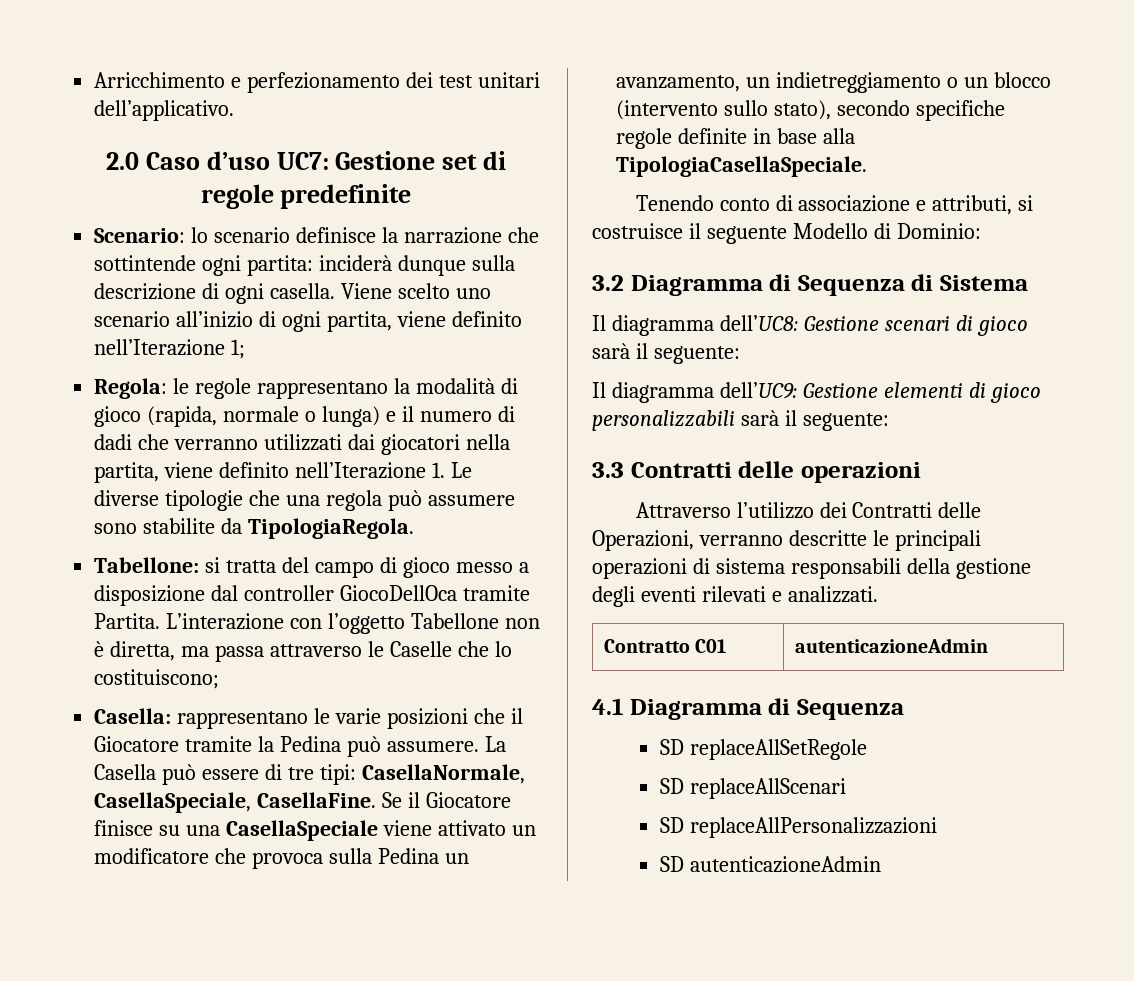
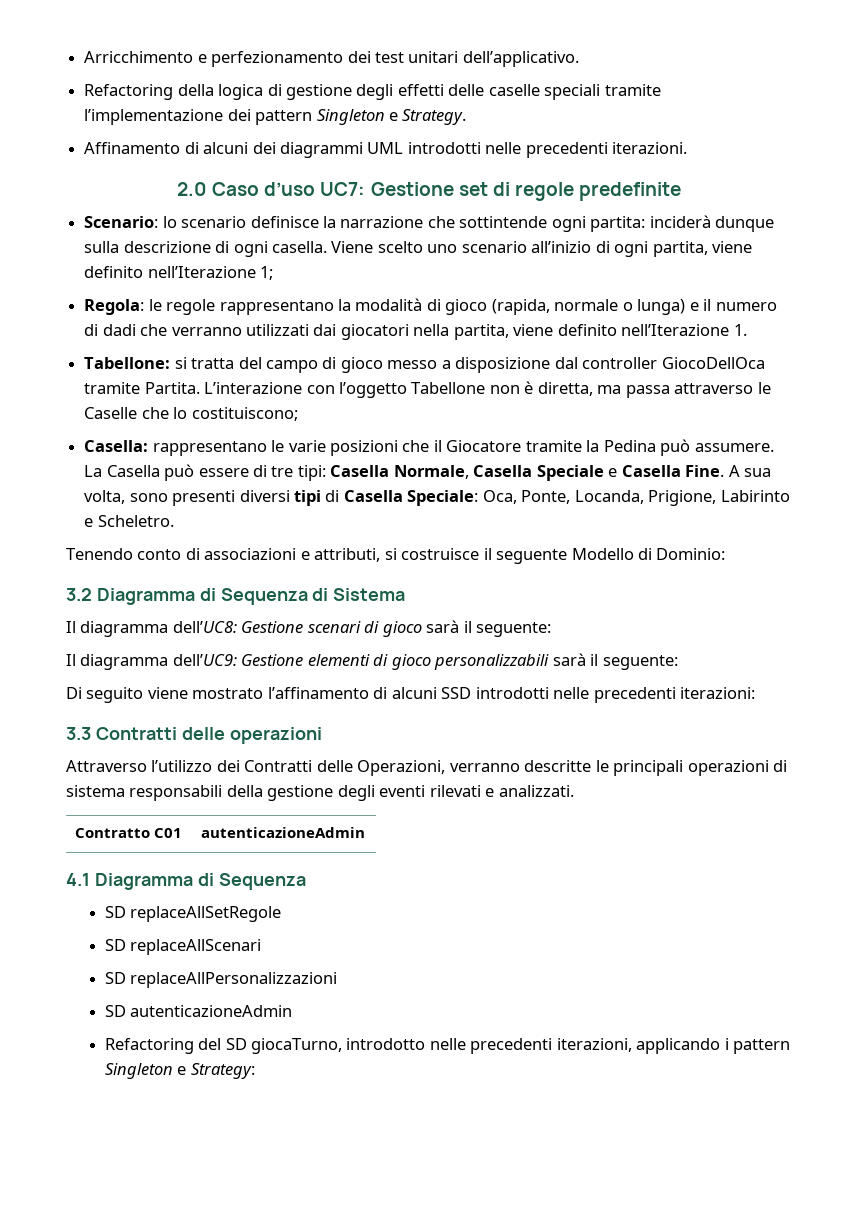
(235, 110) none -> [84,84,661,100] [84,109,467,125] [84,142,688,158] // Refactoring della logica di gestione degli effetti delle caselle speciali tramite l’implementazione dei pattern Singleton e Strategy. // Affinamento di alcuni dei diagrammi UML introdotti nelle precedenti iterazioni.
[450,462,472,478] [94,490,515,511] [94,518,415,539] Le diverse tipologie che una regola può assumere sono stabilite da TipologiaRegola. -> (747, 330) none
[361,764,525,784] [94,792,511,813] [94,820,536,841] [94,848,469,869] [616,72,1051,93] [616,100,1005,121] [616,128,855,149] [616,156,868,177] CasellaNormale, CasellaSpeciale, CasellaFine. Se il Giocatore finisce su una CasellaSpeciale viene attivato un modificatore che provoca sulla Pedina un avanzamento, un indietreggiamento o un blocco (intervento sullo stato), secondo specifiche regole definite in base alla TipologiaCasellaSpeciale. -> [330,465,771,481] [84,490,790,506] [84,515,174,527] Casella Normale, Casella Speciale e Casella Fine. A sua volta, sono presenti diversi tipi di Casella Speciale: Oca, Ponte, Locanda, Prigione, Labirinto e Scheletro.
[798,195,911,212] associazione -> [204,548,297,560] associazioni
(889, 422) none -> [66,687,756,703] // Di seguito viene mostrato l’affinamento di alcuni SSD introdotti nelle precedenti iterazioni:
(882, 864) none -> [104,1038,791,1054] [104,1063,255,1079] // Refactoring del SD giocaTurno, introdotto nelle precedenti iterazioni, applicando i pattern Singleton e Strategy:

